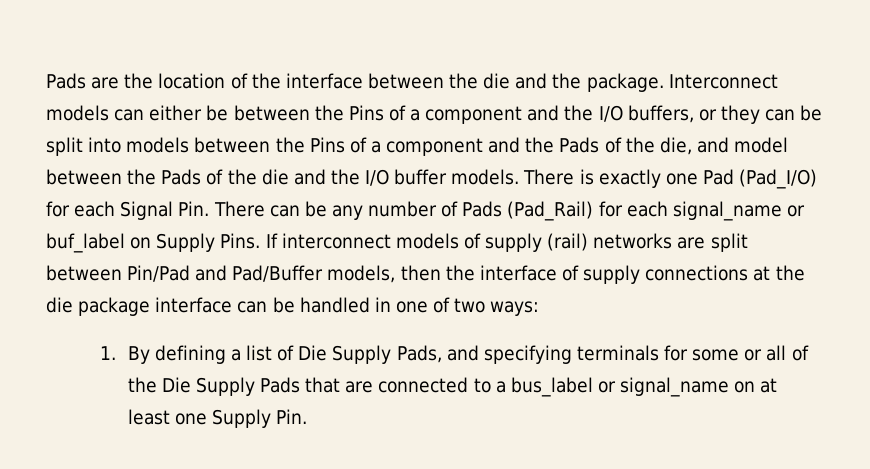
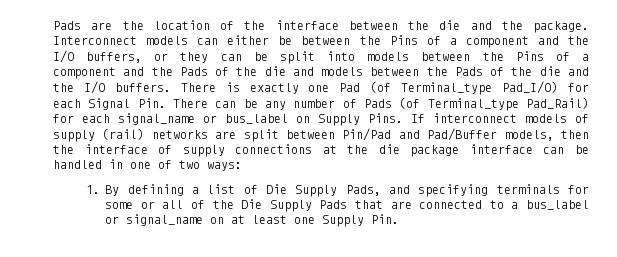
[659,137,789,155] die, and model -> [264,66,364,76] die and models
[394,169,520,185] buffer models. -> [114,83,171,92] buffers.
[739,169,818,189] (Pad_I/O) -> [370,81,559,95] (of Terminal_type Pad_I/O)
[507,201,594,221] (Pad_Rail) -> [399,97,589,111] (of Terminal_type Pad_Rail)
[46,233,125,253] buf_label -> [225,114,288,124] bus_label

